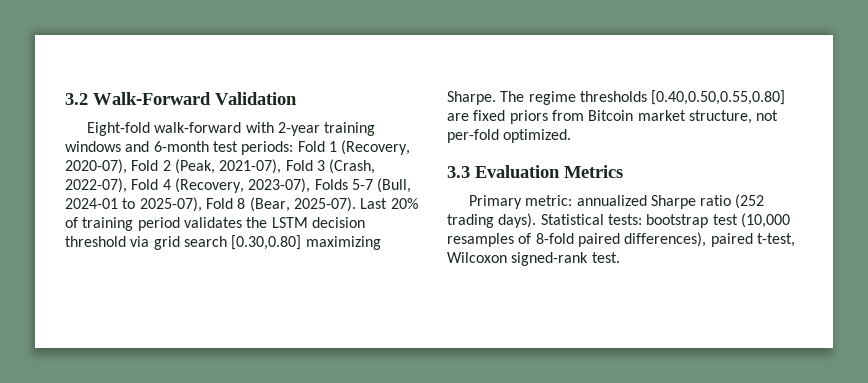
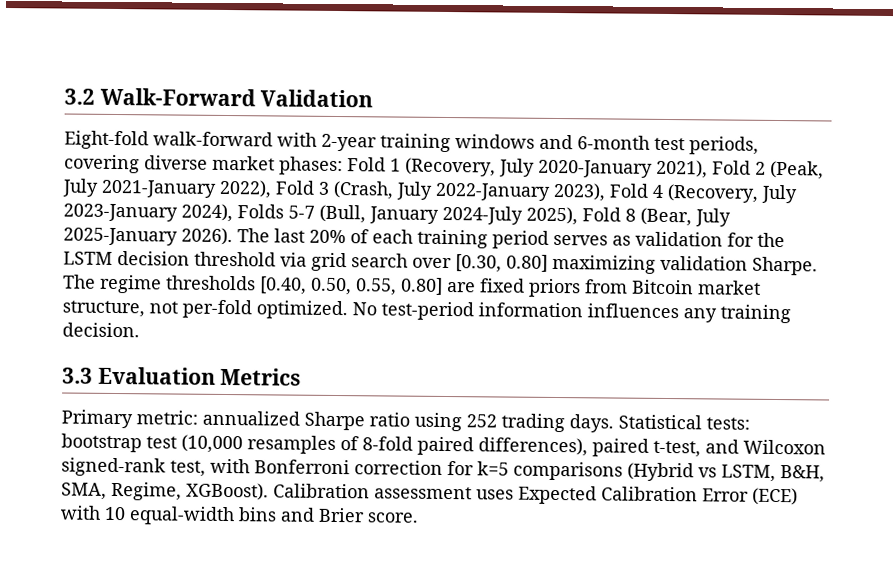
[241,140,411,155] [65,159,376,174] [65,178,412,193] [65,197,388,212] periods: Fold 1 (Recovery, 2020-07), Fold 2 (Peak, 2021-07), Fold 3 (Crash, 2022-07), Fold 4 (Recovery, 2023-07), Folds 5-7 (Bull, 2024-01 to 2025-07), Fold 8 (Bear, 2025-07). Last -> [689,136,759,155] [64,154,824,180] [62,178,797,204] [63,203,731,227] [63,227,305,246] periods, covering diverse market phases: Fold 1 (Recovery, July 2020-January 2021), Fold 2 (Peak, July 2021-January 2022), Fold 3 (Crash, July 2022-January 2023), Fold 4 (Recovery, July 2023-January 2024), Folds 5-7 (Bull, January 2024-July 2025), Fold 8 (Bear, July 2025-January 2026). The last
(78, 222) none -> [372,229,413,244] each
[183,217,242,228] validates -> [553,231,754,247] serves as validation for
[231,235,381,250] [447,90,786,105] [0.30,0.80] maximizing Sharpe. The regime thresholds [0.40,0.50,0.55,0.80] -> [412,254,818,276] [63,274,443,296] over [0.30, 0.80] maximizing validation Sharpe. The regime thresholds [0.40, 0.50, 0.55, 0.80]
(572, 136) none -> [352,301,791,324] [62,322,140,338] No test-period information influences any training decision.
[735,194,765,209] [447,213,537,228] (252 trading days). -> [414,412,614,433] using 252 trading days.
(795, 240) none -> [705,439,739,454] and
[591,252,620,263] test. -> [170,458,825,483] [61,481,798,506] [60,505,419,526] test, with Bonferroni correction for k=5 comparisons (Hybrid vs LSTM, B&H, SMA, Regime, XGBoost). Calibration assessment uses Expected Calibration Error (ECE) with 10 equal-width bins and Brier score.

